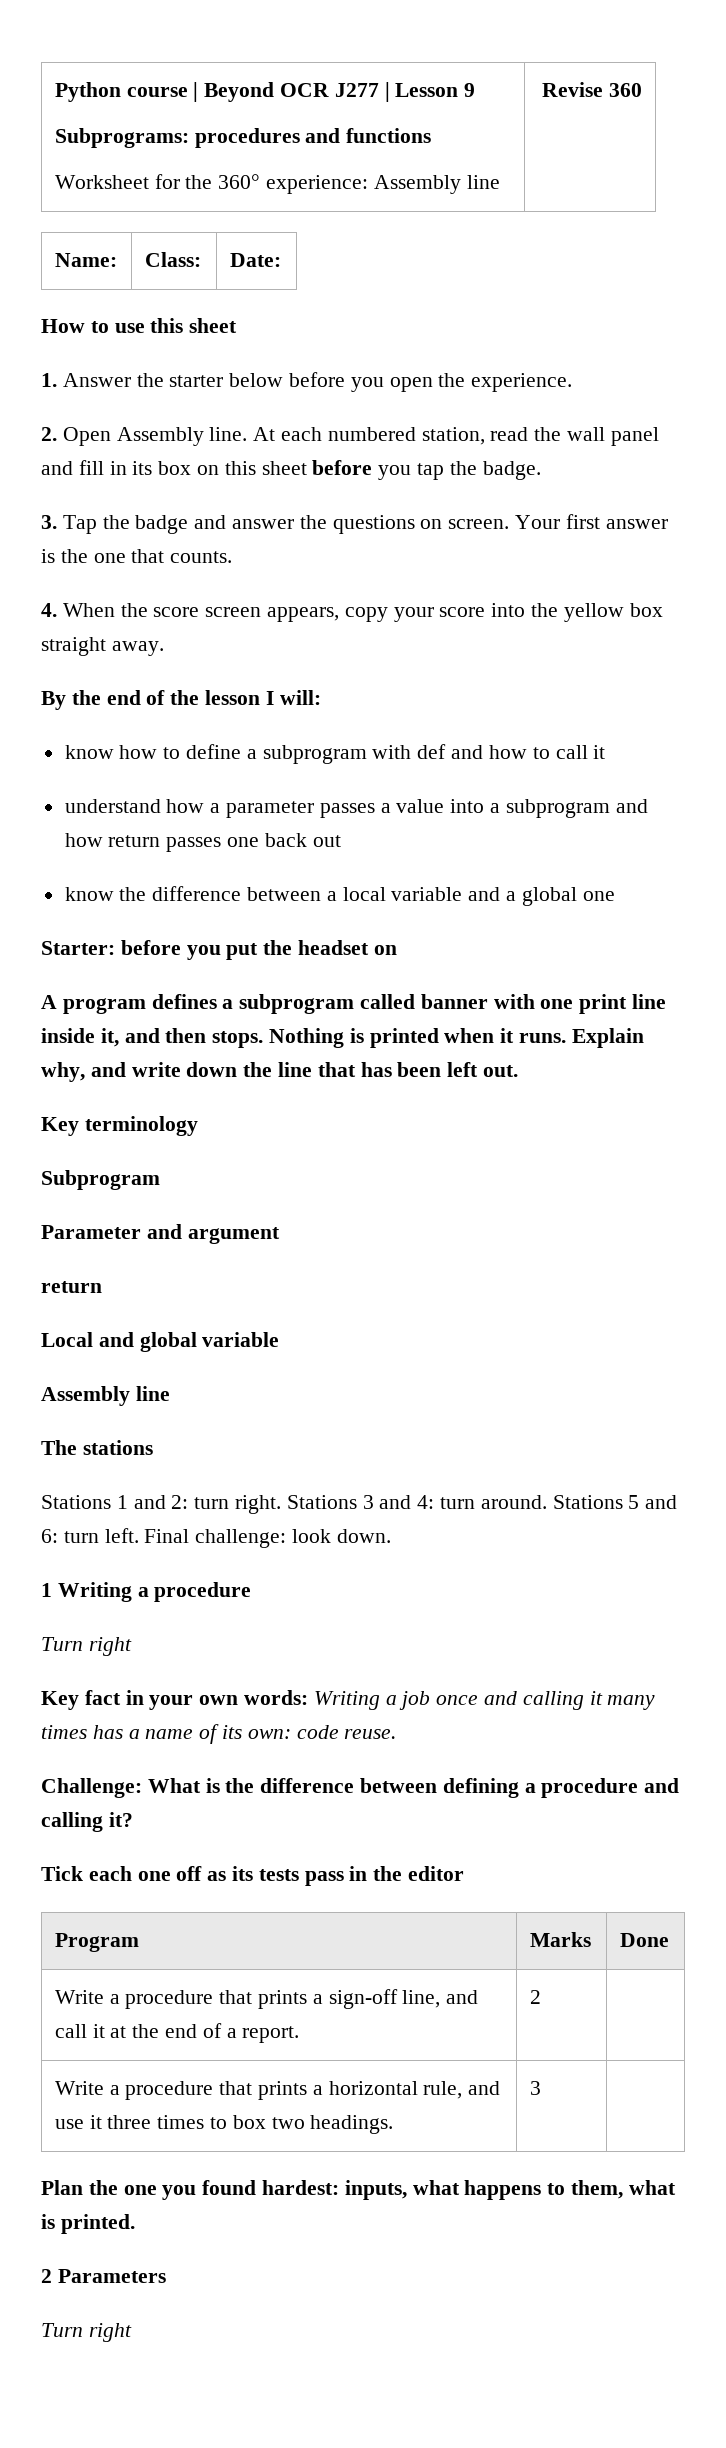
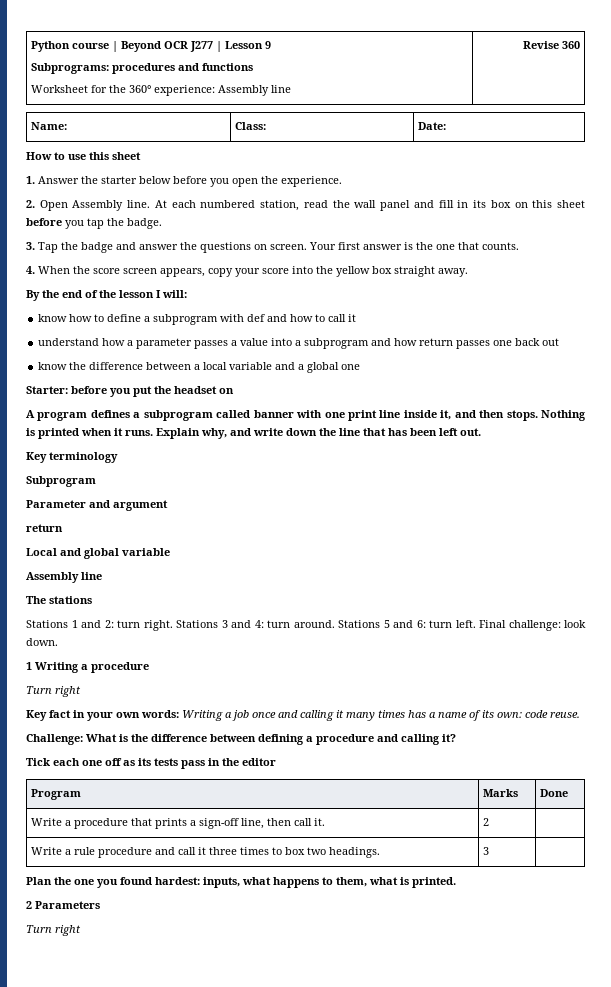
[446,1990,479,2004] [54,2023,300,2043] [529,1990,541,2004] [54,2081,501,2100] [54,2119,84,2129] and call it at the end of a report. | 2 | // Write a procedure that prints a horizontal rule, and use -> [267,818,326,826] [483,818,490,826] [31,847,197,858] then call it. | 2 | // Write a rule procedure and call

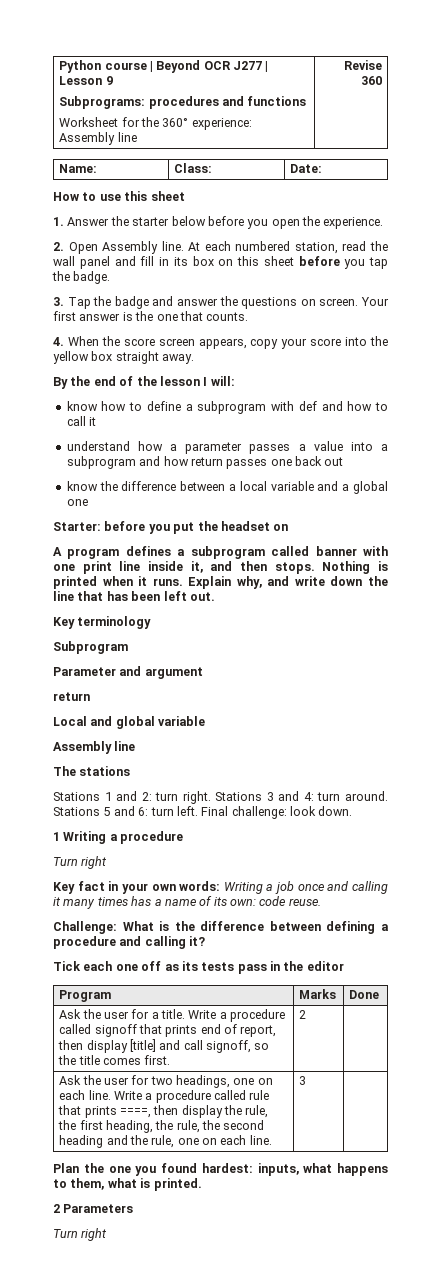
[31,818,326,829] [483,818,490,826] [31,847,381,858] Write a procedure that prints a sign-off line, then call it. | 2 | // Write a rule procedure and call it three times to box two headings. -> [59,1009,286,1022] [59,1024,277,1037] [58,1039,270,1053] [58,1055,171,1065] [299,1010,307,1019] [59,1075,273,1088] [59,1090,270,1103] [58,1105,269,1118] [58,1120,265,1133] [59,1135,272,1148] Ask the user for a title. Write a procedure called signoff that prints end of report, then display [title] and call signoff, so the title comes first. | 2 | // Ask the user for two headings, one on each line. Write a procedure called rule that prints ====, then display the rule, the first heading, the rule, the second heading and the rule, one on each line.

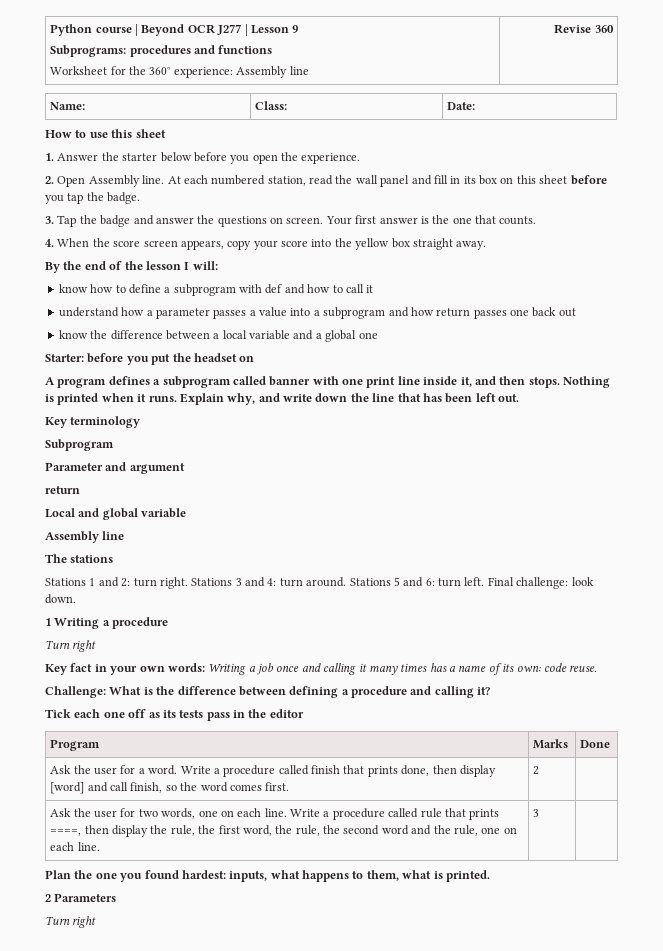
[161,1009,286,1022] [59,1024,277,1037] [58,1039,156,1053] title. Write a procedure called signoff that prints end of report, then display [title] -> [148,765,496,777] [50,782,85,794] word. Write a procedure called finish that prints done, then display [word]
[206,1040,252,1053] signoff, -> [130,782,163,793] finish,
[78,1055,100,1065] title -> [200,782,228,792] word
[176,1075,231,1088] headings, -> [161,808,196,819] words,
[105,1120,153,1133] heading, -> [242,825,272,836] word,
[59,1135,104,1148] heading -> [381,825,409,835] word

